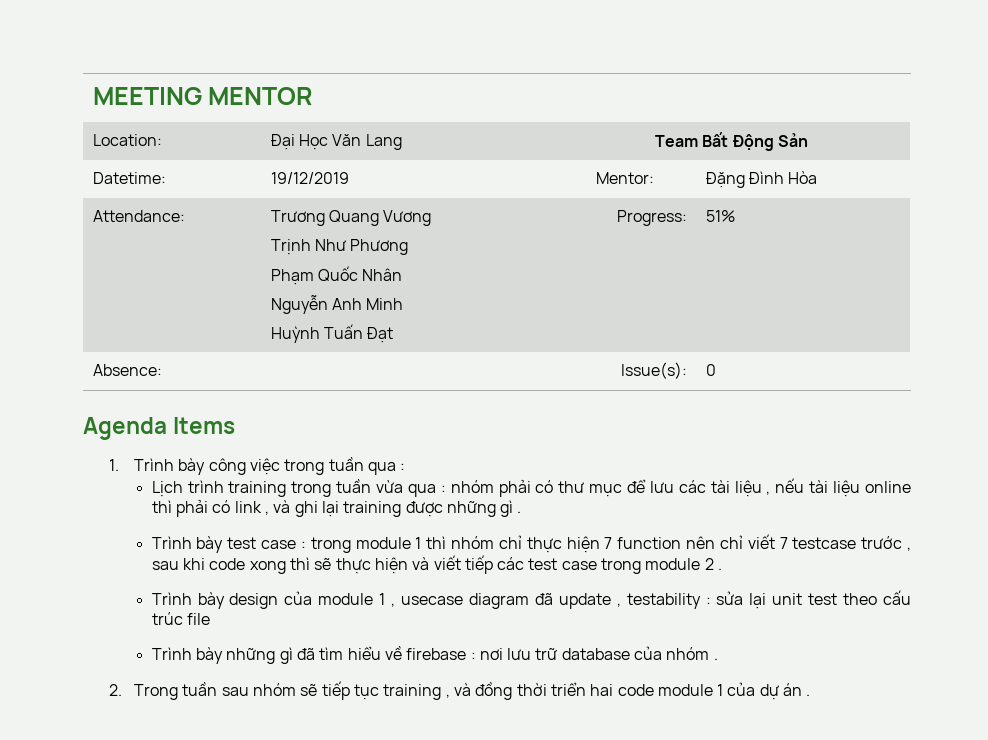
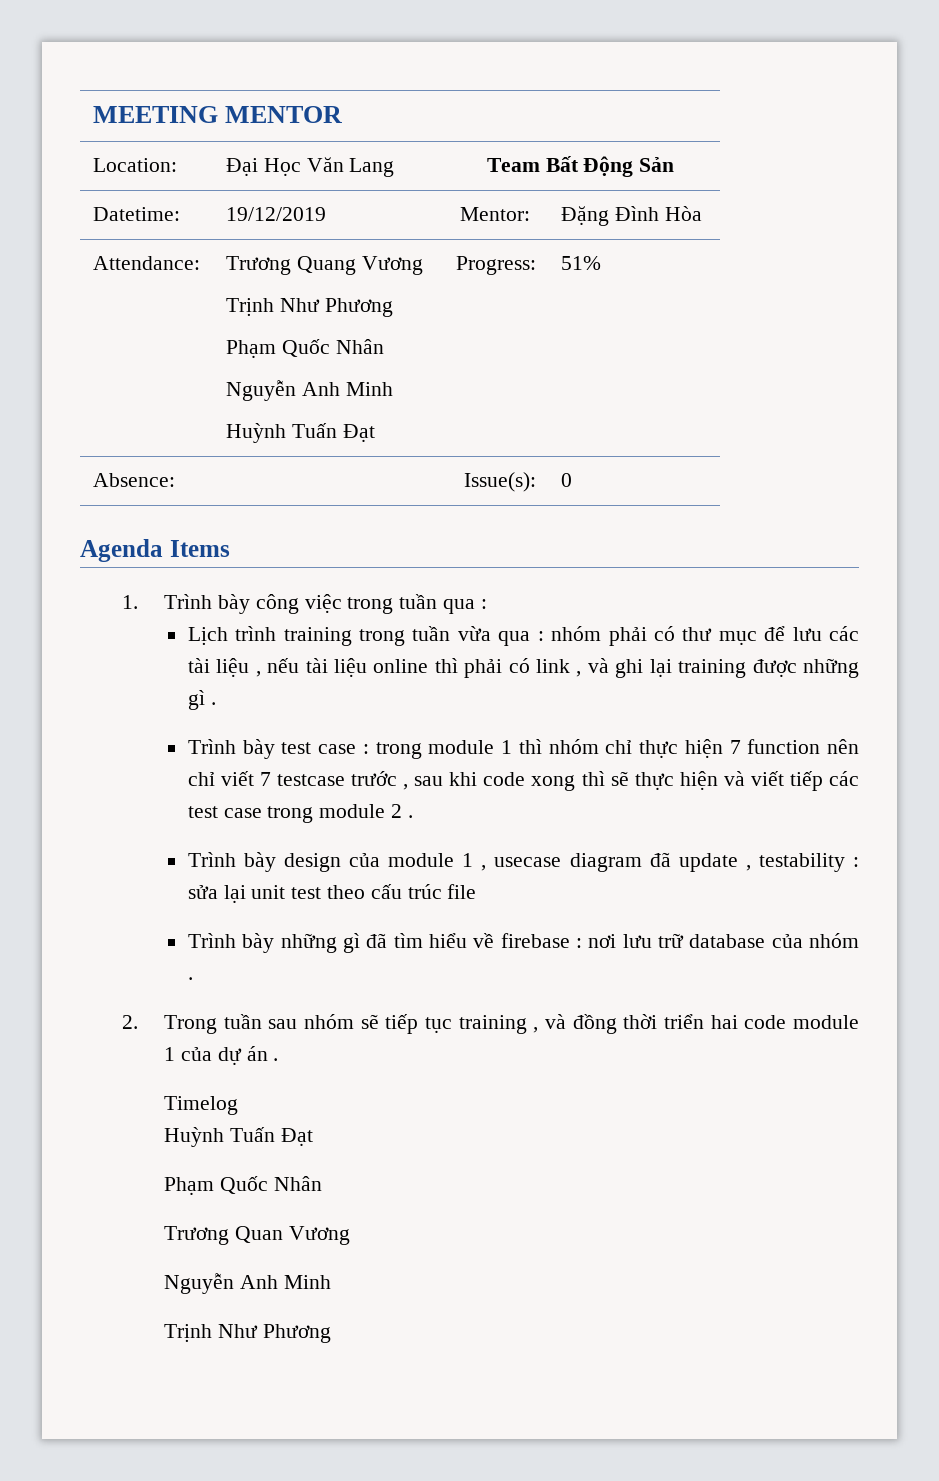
(811, 695) none -> [164,1096,239,1115] [164,1127,313,1147] [164,1176,322,1195] [164,1226,350,1245] [164,1273,331,1294] [164,1324,331,1343] // Timelog // Huỳnh Tuấn Đạt // Phạm Quốc Nhân // Trương Quan Vương // Nguyễn Anh Minh // Trịnh Như Phương

